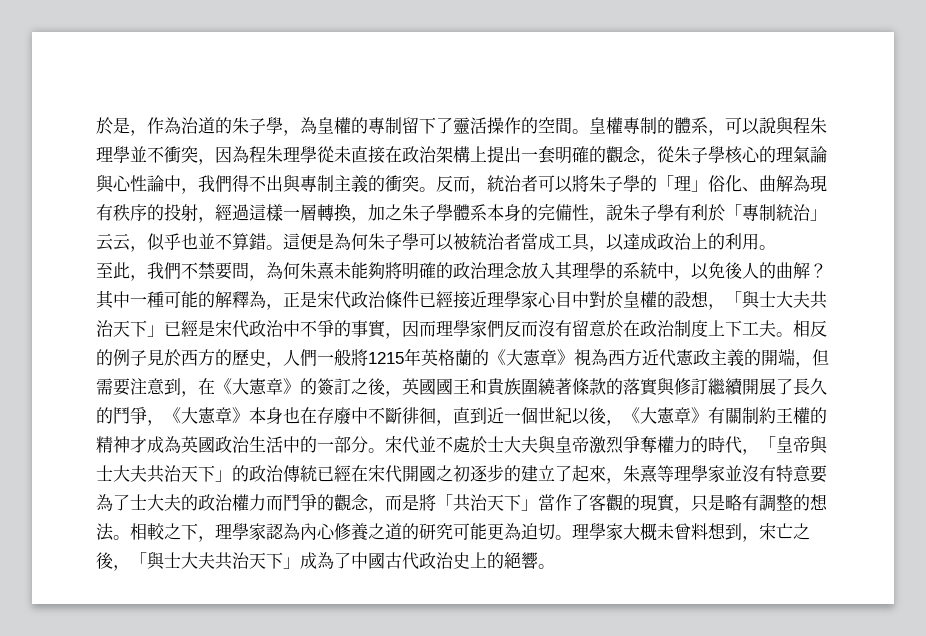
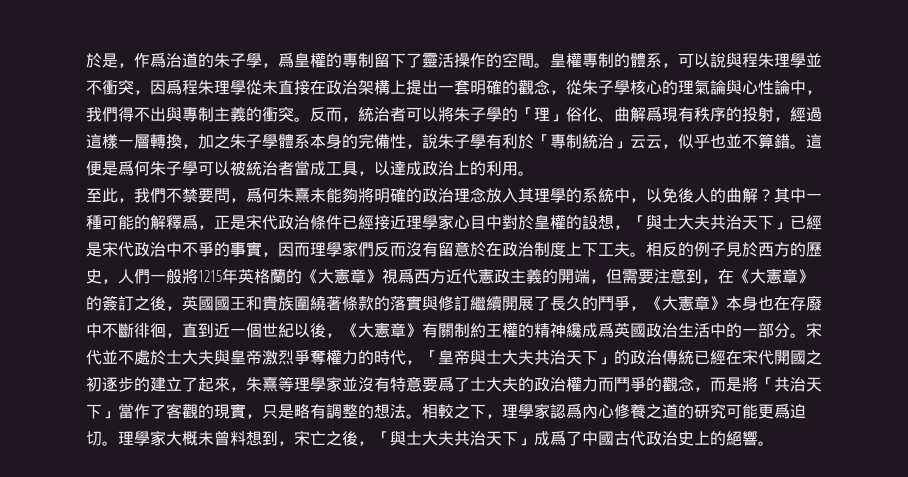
[164,117,181,134] 為 -> [150,52,166,68] 爲
[300,117,317,134] 為 -> [278,52,294,68] 爲
[232,146,249,163] 為 -> [166,79,182,95] 爲
[793,175,810,192] 為 -> [646,106,662,122] 爲
[334,233,351,250] 為 -> [118,160,134,176] 爲
[266,262,283,279] 為 -> [246,187,262,203] 爲
[249,291,266,308] 為 -> [182,214,198,230] 爲
[591,349,608,366] 為 -> [398,268,414,284] 爲
[130,436,181,453] 才成為 -> [566,322,614,338] 纔成爲
[96,494,113,511] 為 -> [438,376,454,392] 爲
[283,523,300,540] 為 -> [566,403,582,419] 爲
[504,523,521,540] 為 -> [774,403,790,419] 爲
[317,552,334,569] 為 -> [550,430,566,446] 爲

